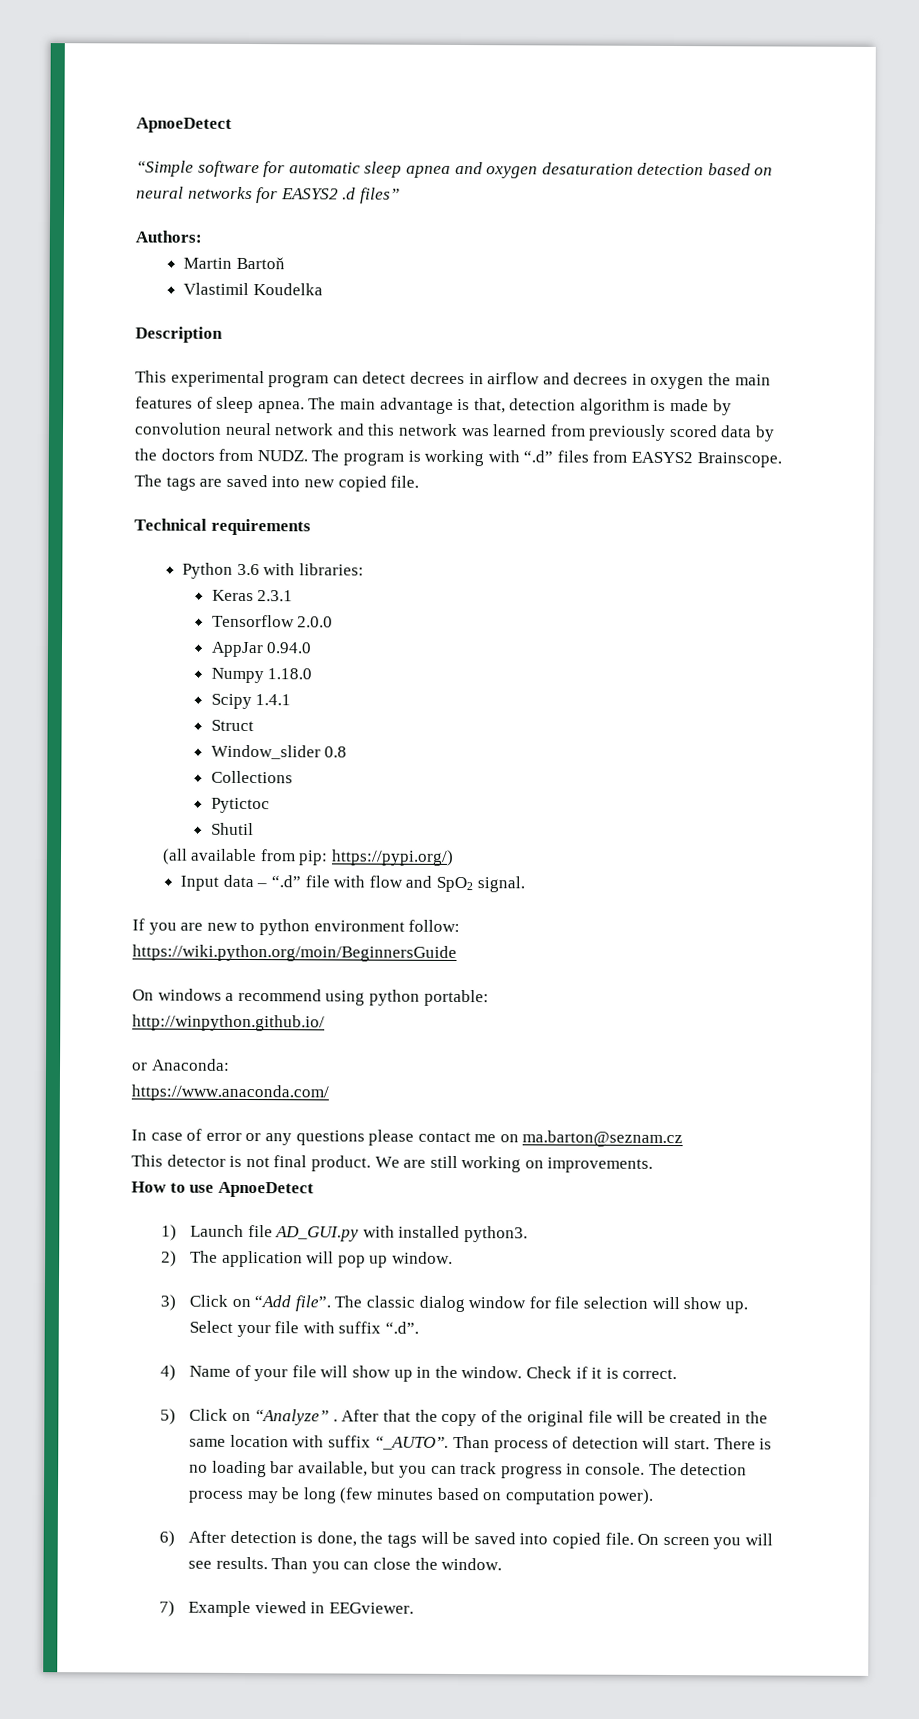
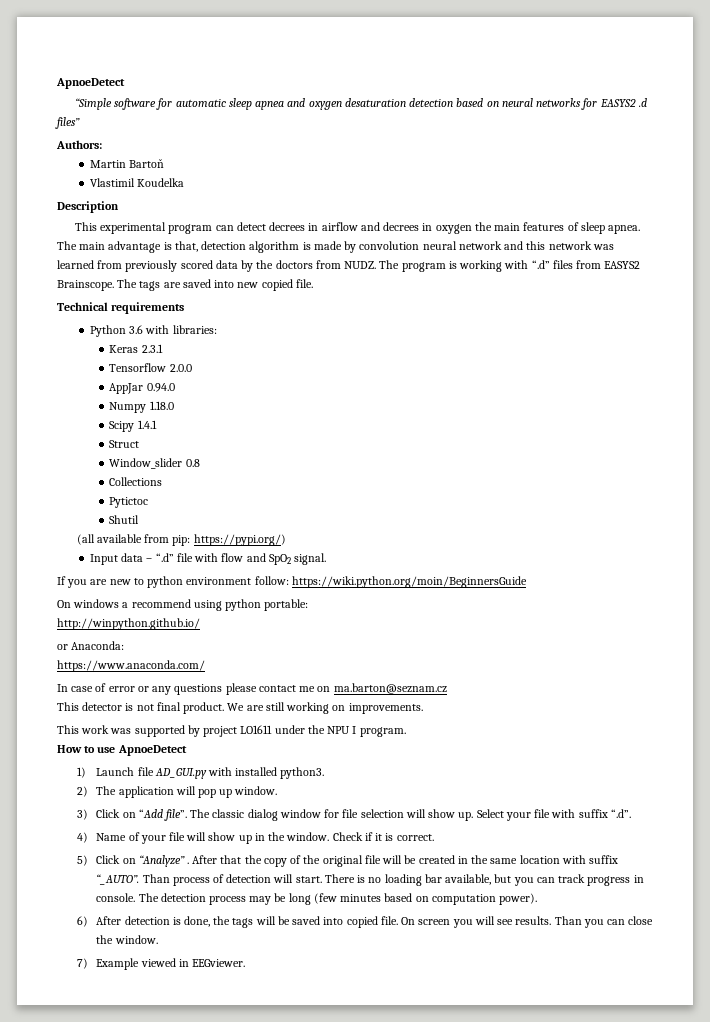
(654, 1165) none -> [57,725,406,737] // This work was supported by project LO1611 under the NPU I program.

